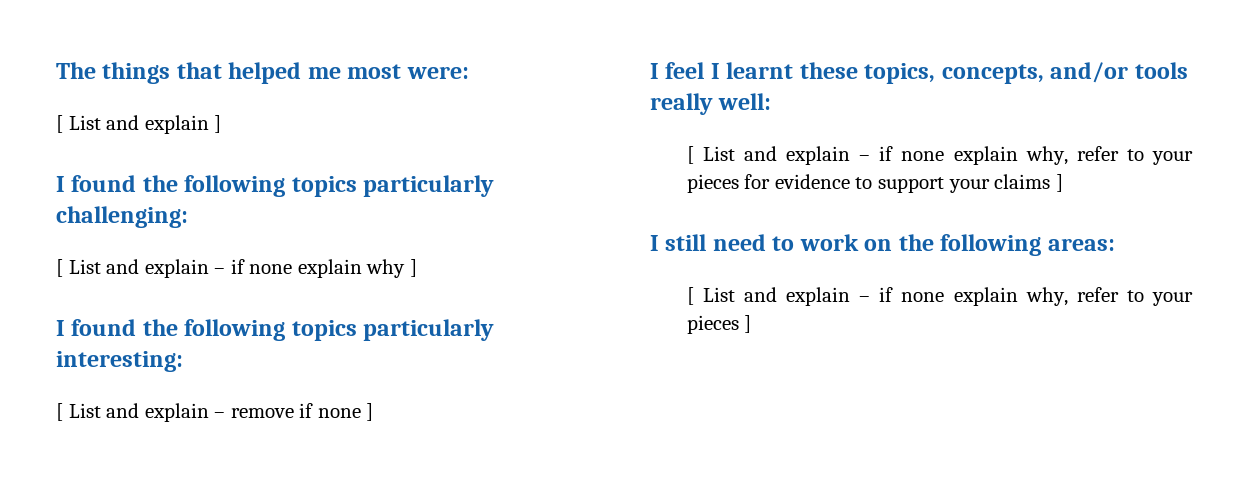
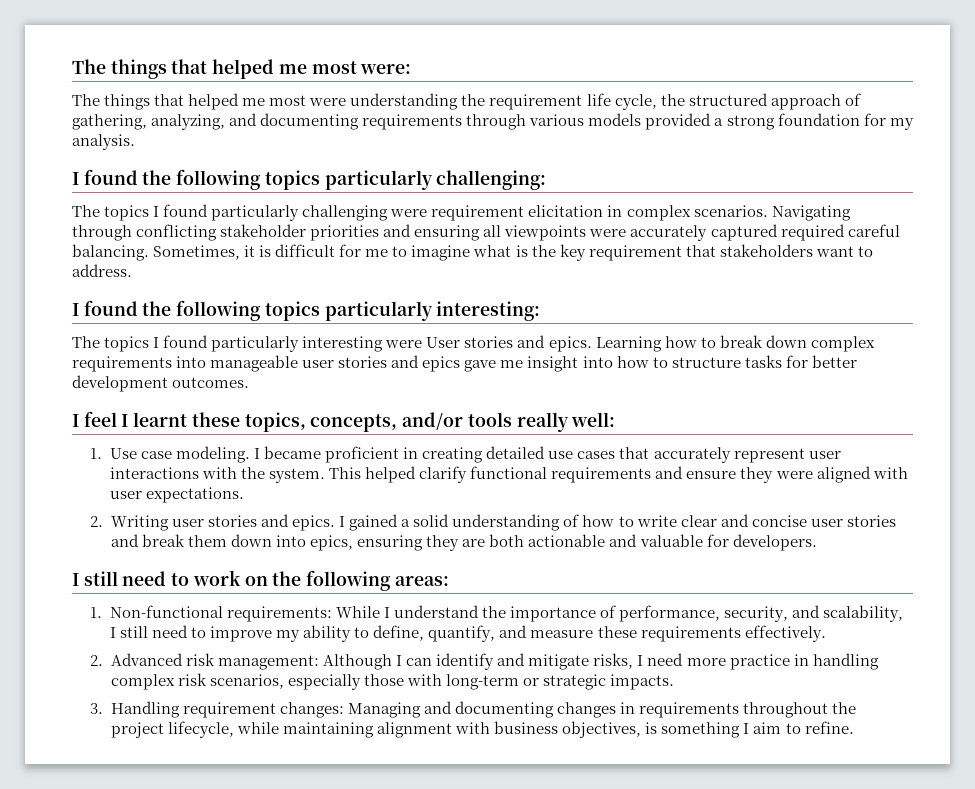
[56,115,222,134] [ List and explain ] -> [72,93,861,110] [72,113,914,130] [72,134,135,150] The things that helped me most were understanding the requirement life cycle, the structured approach of gathering, analyzing, and documenting requirements through various models provided a strong foundation for my analysis.
[56,259,417,278] [ List and explain – if none explain why ] -> [72,204,851,221] [72,224,900,241] [72,244,873,261] [72,264,132,277] The topics I found particularly challenging were requirement elicitation in complex scenarios. Navigating through conflicting stakeholder priorities and ensuring all viewpoints were accurately captured required careful balancing. Sometimes, it is difficult for me to imagine what is the key requirement that stakeholders want to address.
[56,403,374,422] [ List and explain – remove if none ] -> [72,335,875,352] [72,355,857,372] [72,375,250,392] The topics I found particularly interesting were User stories and epics. Learning how to break down complex requirements into manageable user stories and epics gave me insight into how to structure tasks for better development outcomes.
[686,146,1193,165] [686,174,1063,193] [ List and explain – if none explain why, refer to your pieces for evidence to support your claims ] -> [90,446,841,463] [109,466,908,483] [109,487,244,503] [90,514,896,531] [110,534,817,551] 1. Use case modeling. I became proficient in creating detailed use cases that accurately represent user interactions with the system. This helped clarify functional requirements and ensure they were aligned with user expectations. // 2. Writing user stories and epics. I gained a solid understanding of how to write clear and concise user stories and break them down into epics, ensuring they are both actionable and valuable for developers.
[686,287,1193,306] [686,315,752,334] [ List and explain – if none explain why, refer to your pieces ] -> [90,605,904,622] [109,625,826,642] [90,653,879,670] [110,673,675,690] [90,701,857,718] [110,721,854,738] 1. Non-functional requirements: While I understand the importance of performance, security, and scalability, I still need to improve my ability to define, quantify, and measure these requirements effectively. // 2. Advanced risk management: Although I can identify and mitigate risks, I need more practice in handling complex risk scenarios, especially those with long-term or strategic impacts. // 3. Handling requirement changes: Managing and documenting changes in requirements throughout the project lifecycle, while maintaining alignment with business objectives, is something I aim to refine.

